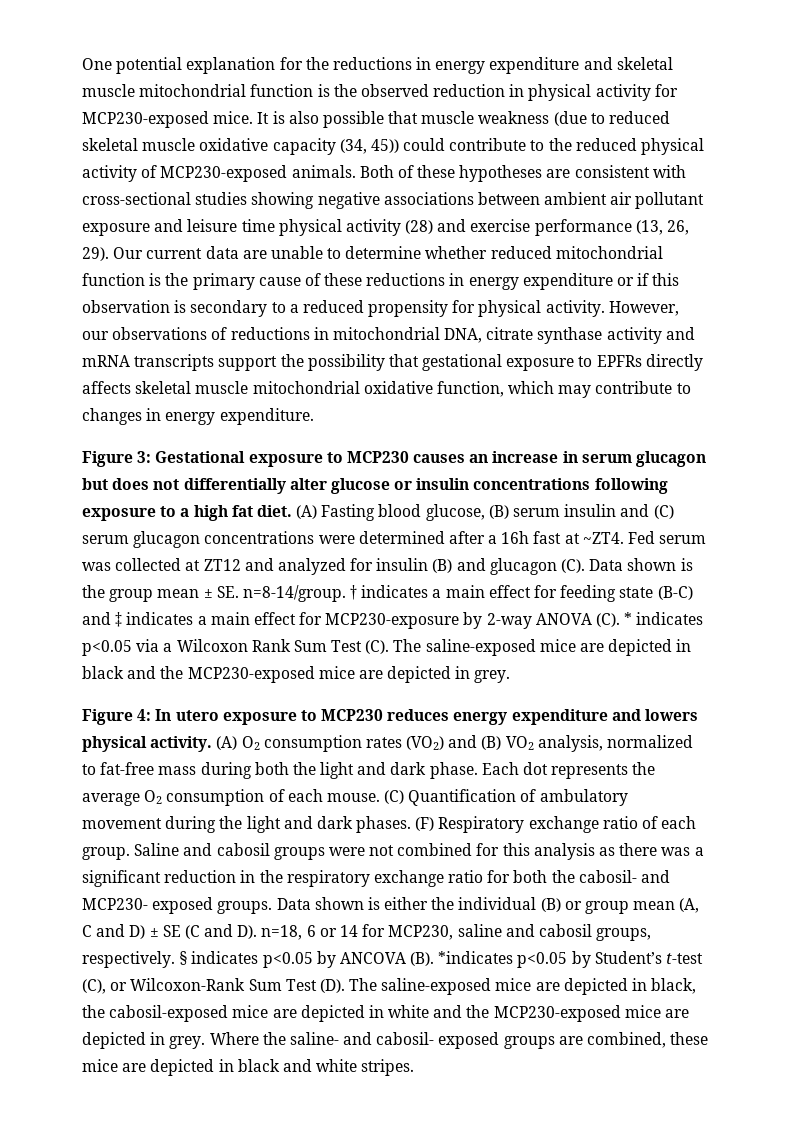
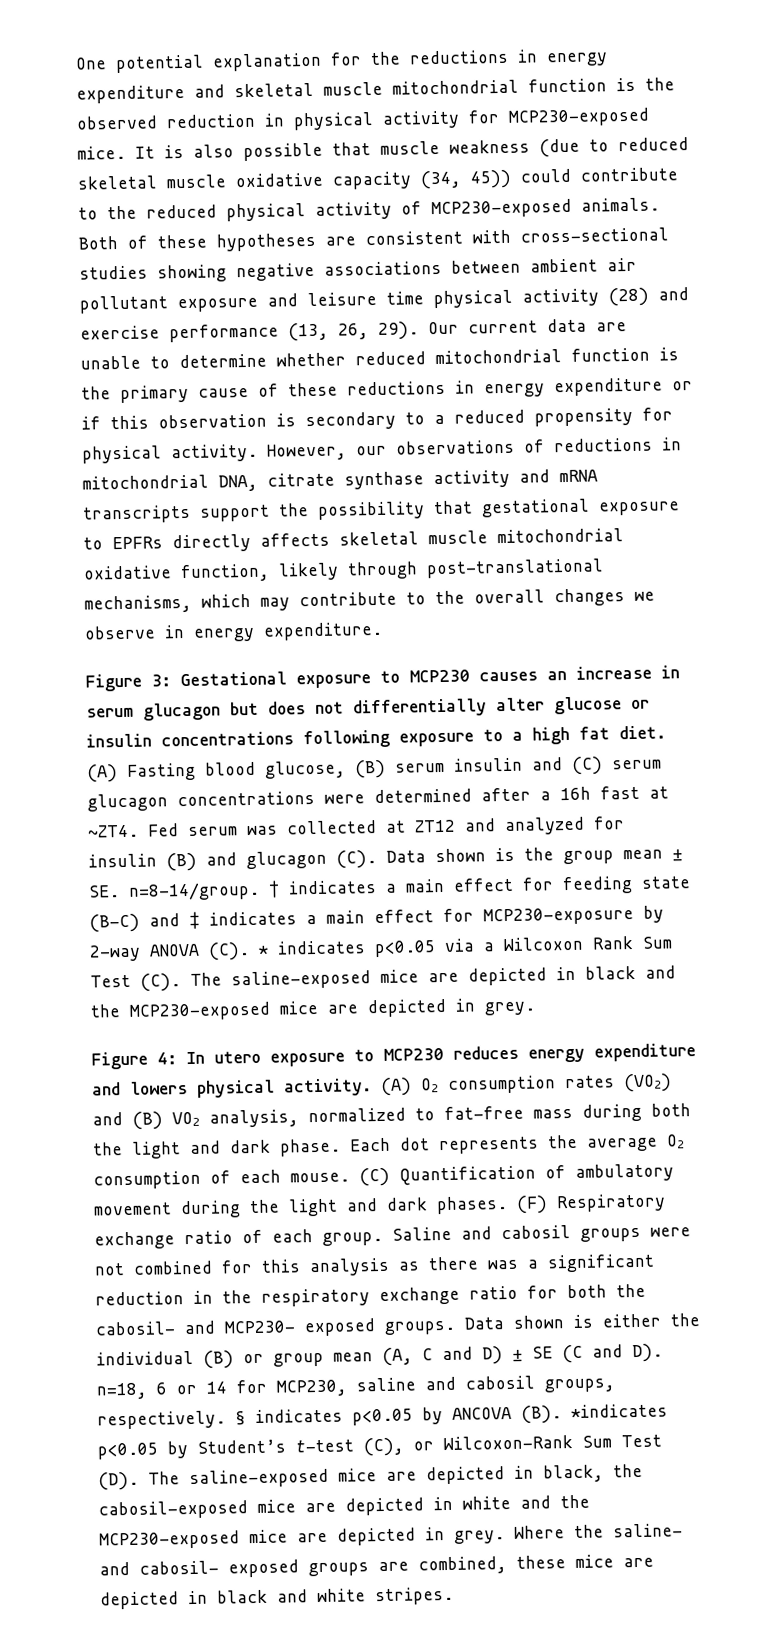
[508,381,691,398] [82,408,142,425] which may contribute to changes -> [278,558,604,581] [84,588,655,614] [84,625,156,640] likely through post-translational mechanisms, which may contribute to the overall changes we observe

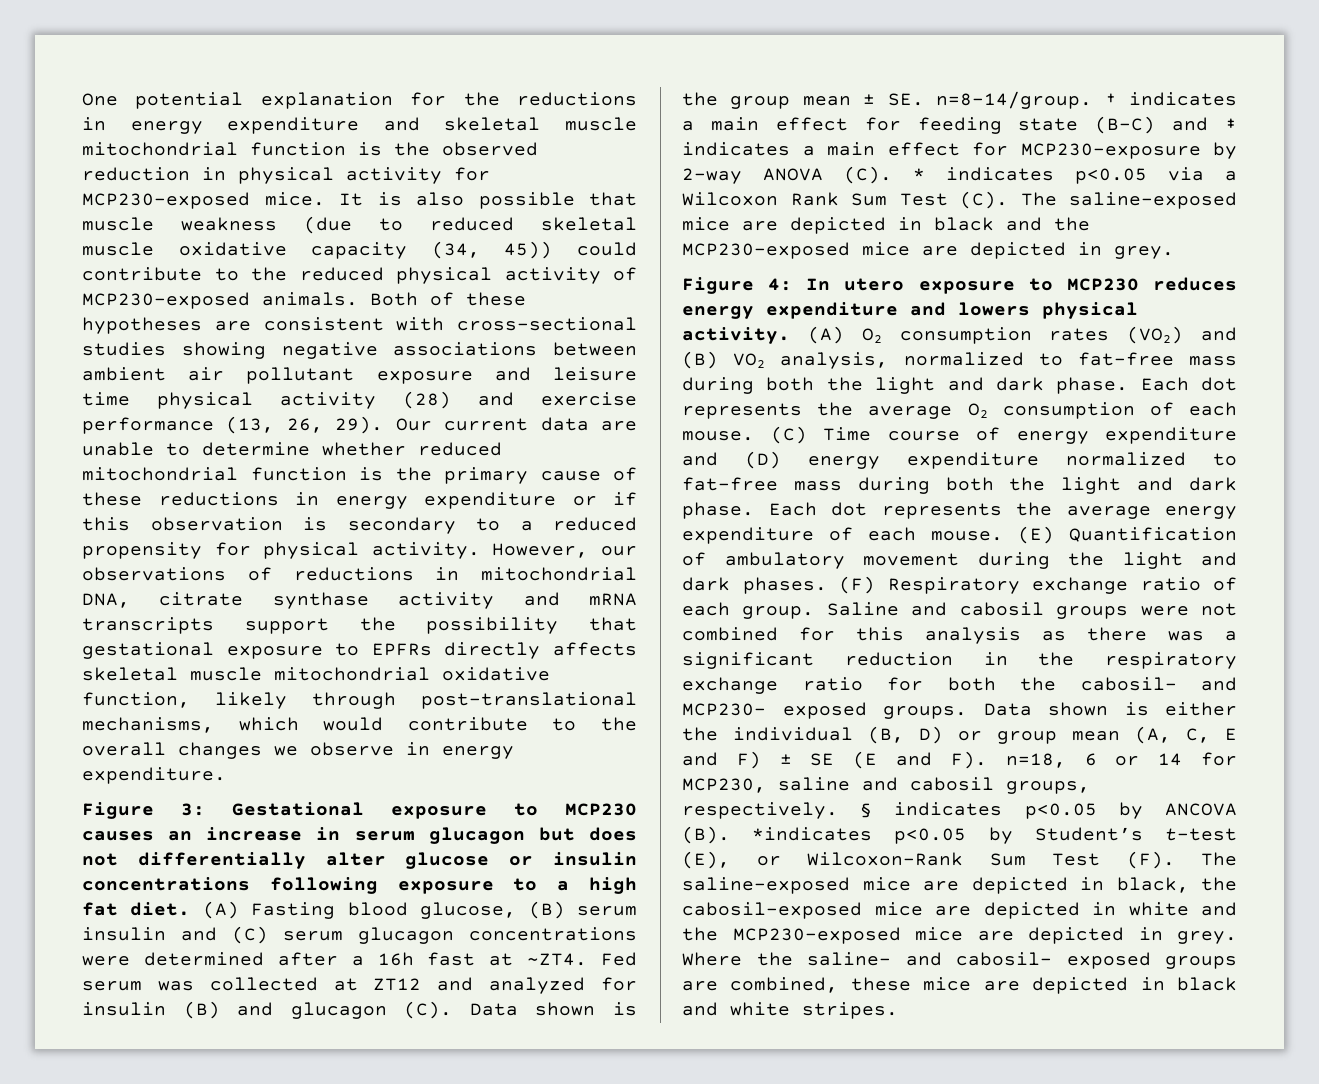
[260,597,290,611] may -> [323,717,384,731] would
(390, 1177) none -> [823,427,1237,444] [682,451,1237,469] [682,477,1237,494] [682,502,1237,519] [682,526,1054,544] Time course of energy expenditure and (D) energy expenditure normalized to fat-free mass during both the light and dark phase. Each dot represents the average energy expenditure of each mouse. (E)
[203,1350,234,1369] (B) -> [868,726,943,744] (B, D)
[422,1343,663,1365] C and D) ± SE (C and D). -> [1186,728,1237,743] [682,751,987,769] C, E and F) ± SE (E and F).
[363,1437,404,1457] (C), -> [682,851,730,869] (E),
[98,1471,139,1491] (D). -> [1126,851,1175,869] (F).

